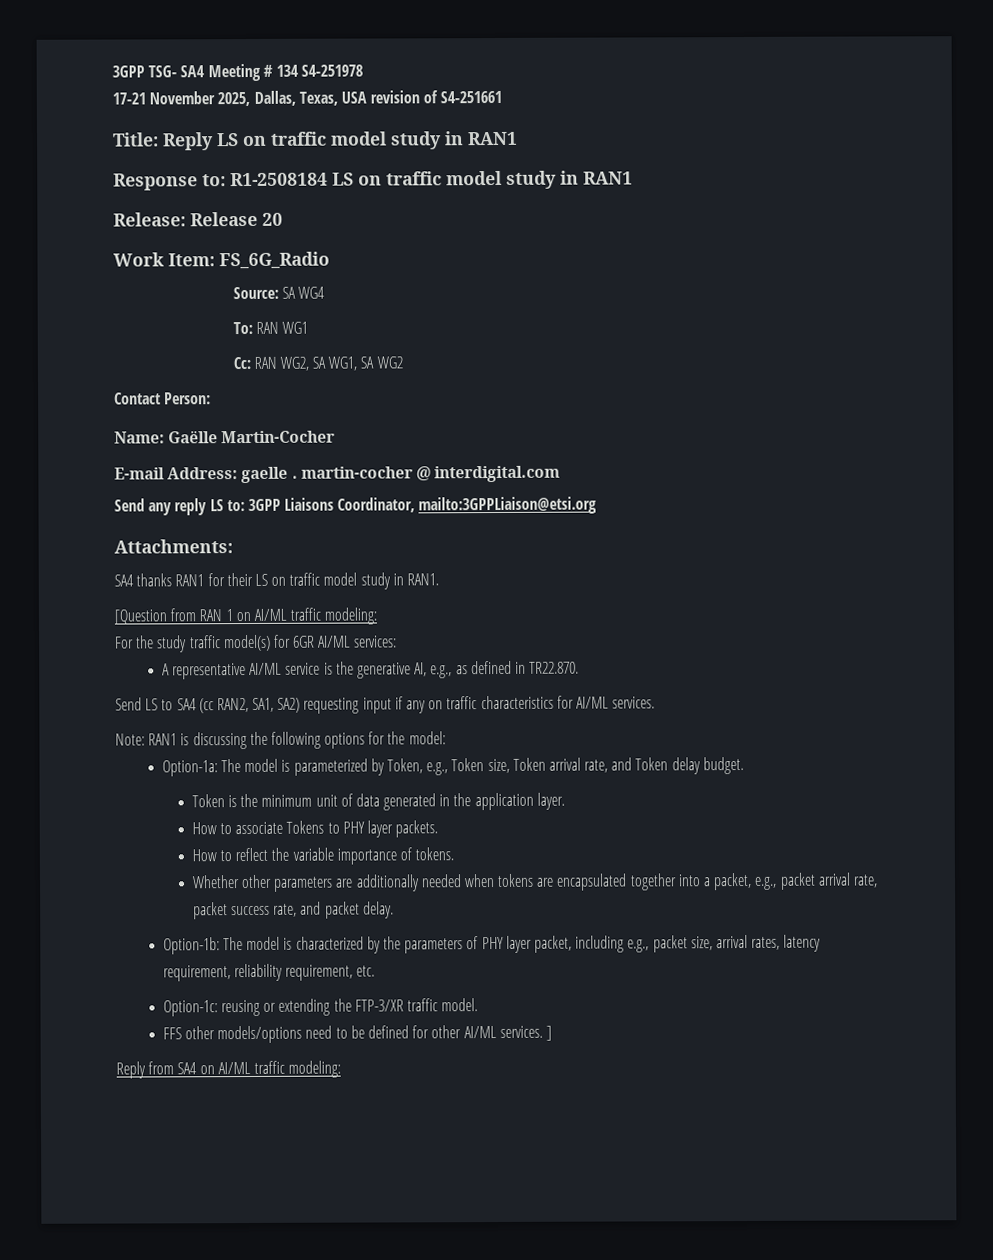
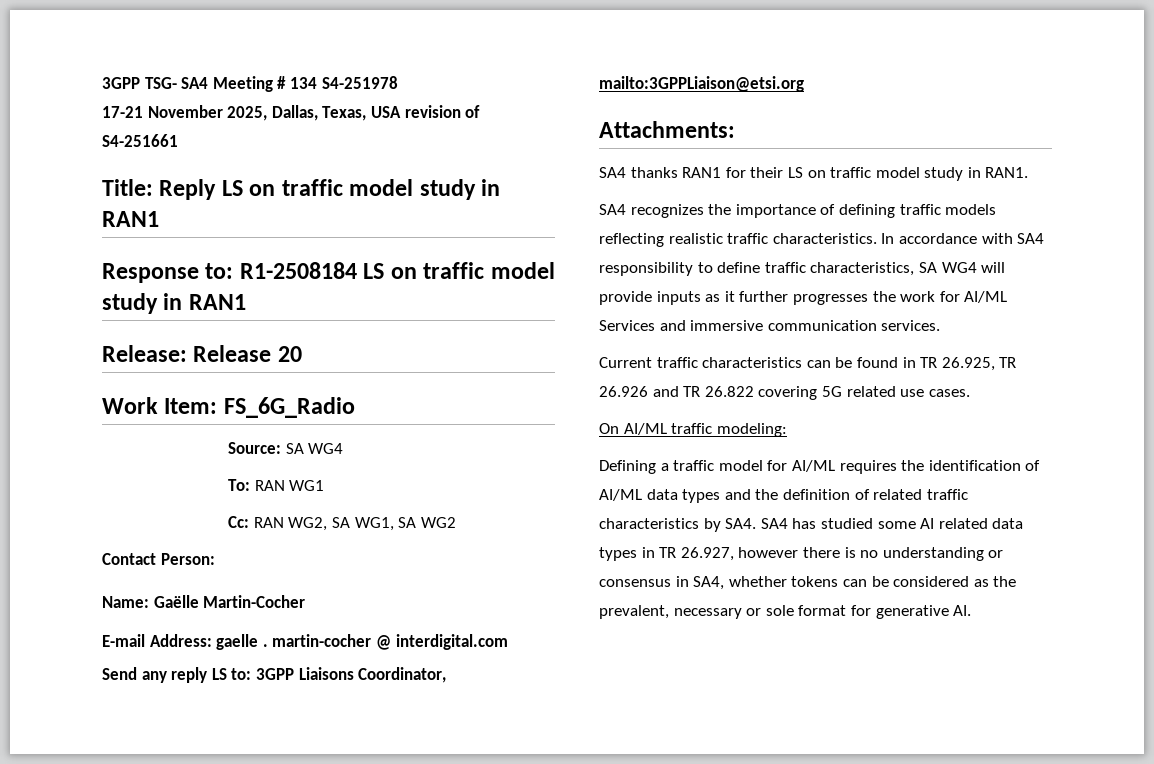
[114,607,378,625] [115,634,398,653] [161,660,580,680] [115,695,656,714] [115,731,446,750] [161,757,744,777] [191,792,565,811] [191,820,439,838] [191,847,455,865] [191,872,878,892] [192,901,394,920] [162,934,822,955] [162,963,376,982] [162,998,479,1017] [162,1025,552,1044] [116,1060,342,1079] [Question from RAN 1 on AI/ML traffic modeling: // For the study traffic model(s) for 6GR AI/ML services: // A representative AI/ML service is the generative AI, e.g., as defined in TR22.870. // Send LS to SA4 (cc RAN2, SA1, SA2) requesting input if any on traffic characteristics for AI/ML services. // Note: RAN1 is discussing the following options for the model: // Option-1a: The model is parameterized by Token, e.g., Token size, Token arrival rate, and Token delay budget. // Token is the minimum unit of data generated in the application layer. // How to associate Tokens to PHY layer packets. // How to reflect the variable importance of tokens. // Whether other parameters are additionally needed when tokens are encapsulated together into a packet, e.g., packet arrival rate, packet success rate, and packet delay. // Option-1b: The model is characterized by the parameters of PHY layer packet, including e.g., packet size, arrival rates, latency requirement, reliability requirement, etc. // Option-1c: reusing or extending the FTP-3/XR traffic model. // FFS other models/options need to be defined for other AI/ML services. ] // Reply from SA4 on AI/ML traffic modeling: -> [599,204,997,218] [599,233,1045,247] [599,262,1006,276] [599,291,1008,305] [599,320,941,331] [599,357,1017,371] [599,386,970,400] [599,423,787,437] [599,460,1041,474] [599,489,968,503] [599,518,1024,532] [599,547,1004,561] [599,576,1017,590] [599,605,972,619] SA4 recognizes the importance of defining traffic models reflecting realistic traffic characteristics. In accordance with SA4 responsibility to define traffic characteristics, SA WG4 will provide inputs as it further progresses the work for AI/ML Services and immersive communication services. // Current traffic characteristics can be found in TR 26.925, TR 26.926 and TR 26.822 covering 5G related use cases. // On AI/ML traffic modeling: // Defining a traffic model for AI/ML requires the identification of AI/ML data types and the definition of related traffic characteristics by SA4. SA4 has studied some AI related data types in TR 26.927, however there is no understanding or consensus in SA4, whether tokens can be considered as the prevalent, necessary or sole format for generative AI.

